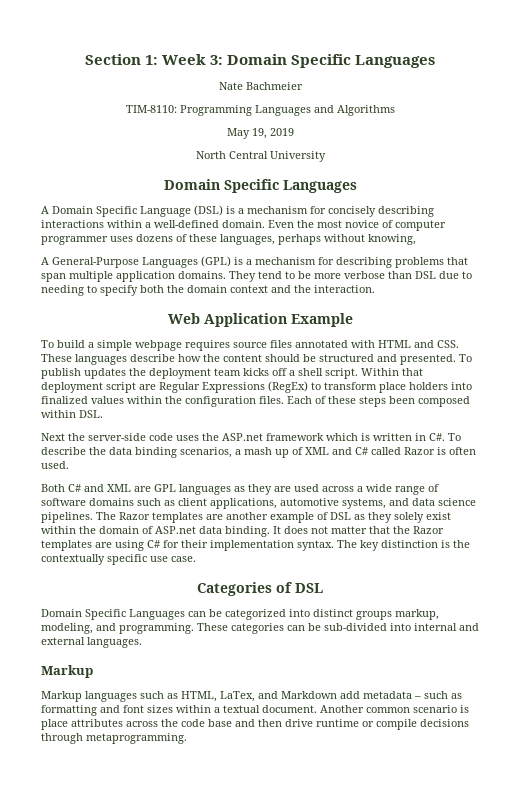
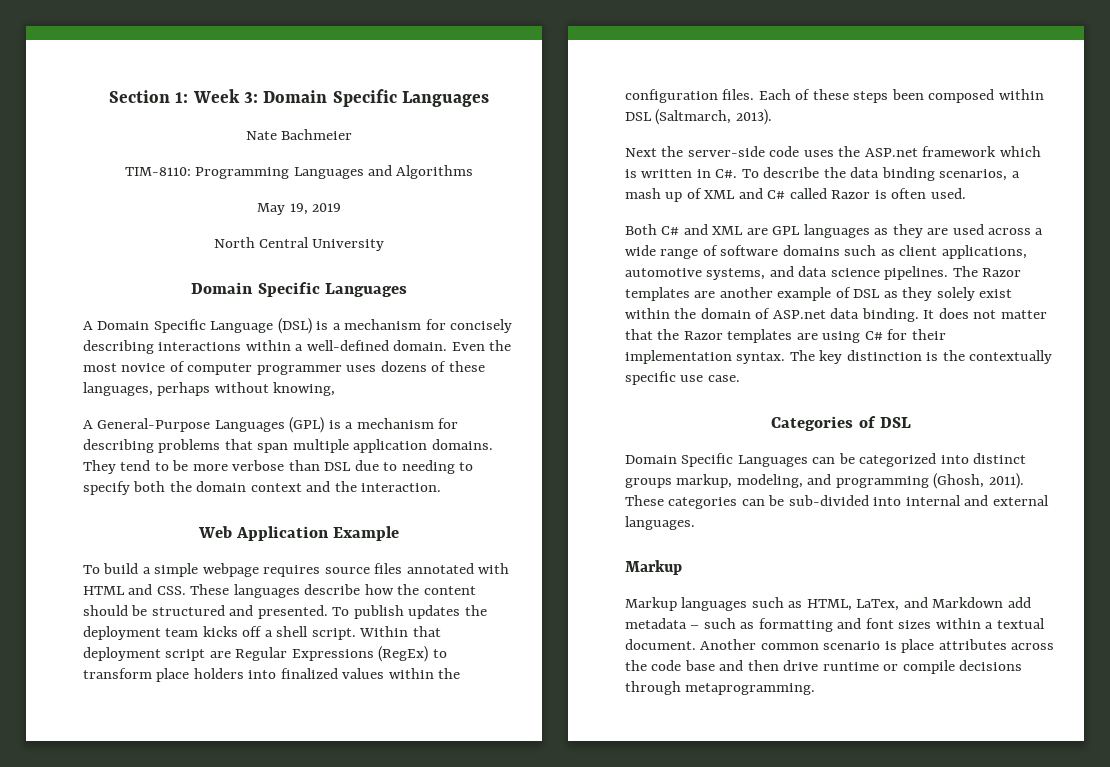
[79,410,103,418] DSL. -> [625,109,772,125] DSL (Saltmarch, 2013).
[119,623,194,634] programming. -> [835,473,1024,489] programming (Ghosh, 2011).

